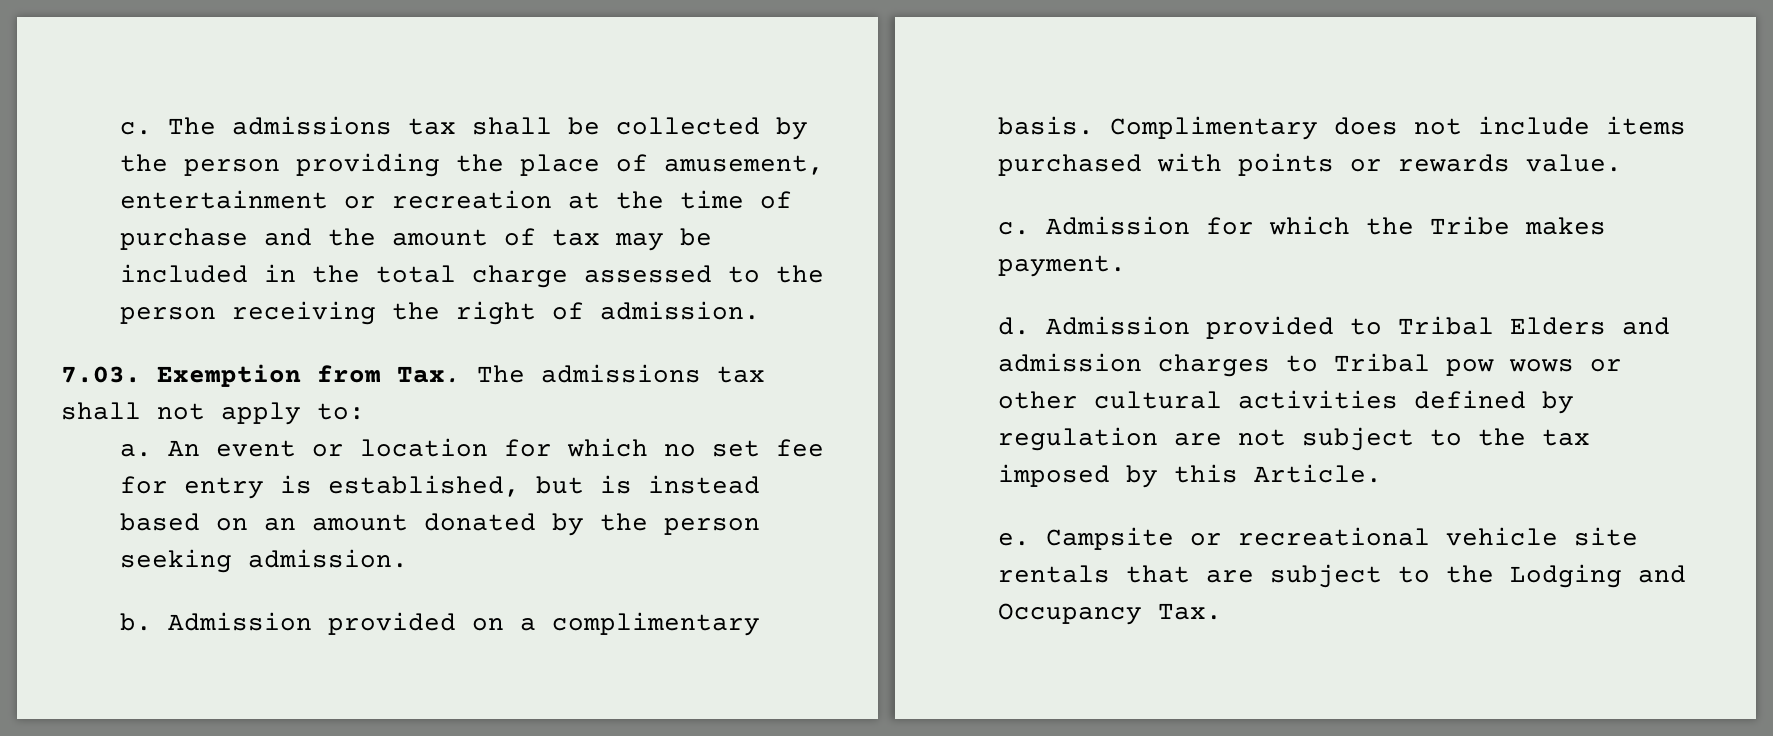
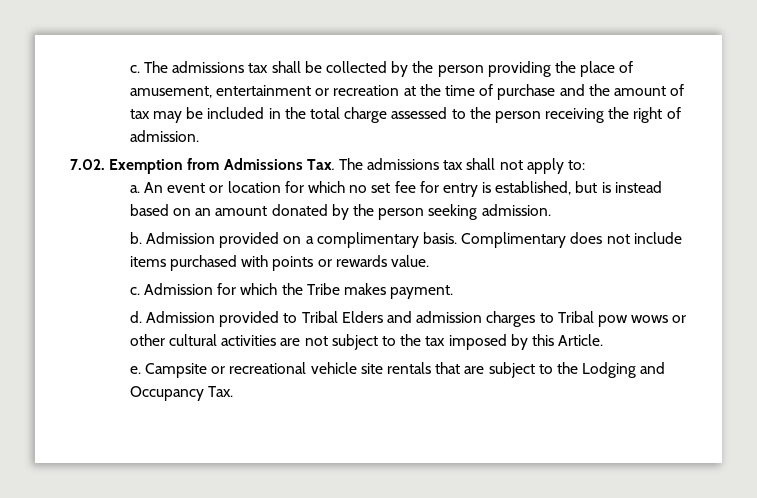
[61,366,141,383] 7.03. -> [70,159,105,170] 7.02.
(381, 374) none -> [223,158,303,170] Admissions
[1414,390,1575,414] [998,427,1159,451] defined by regulation -> (277, 340) none

